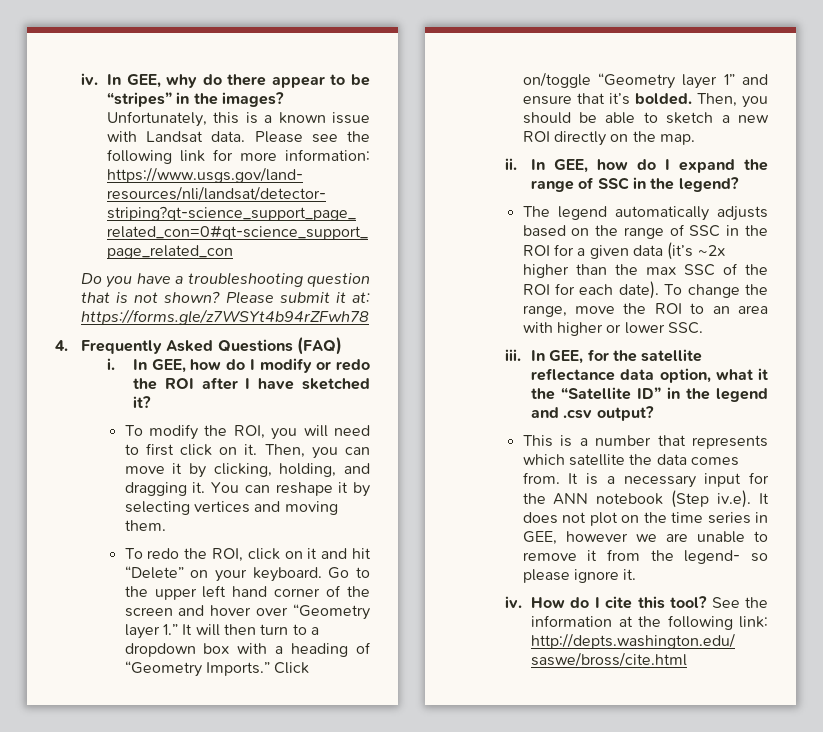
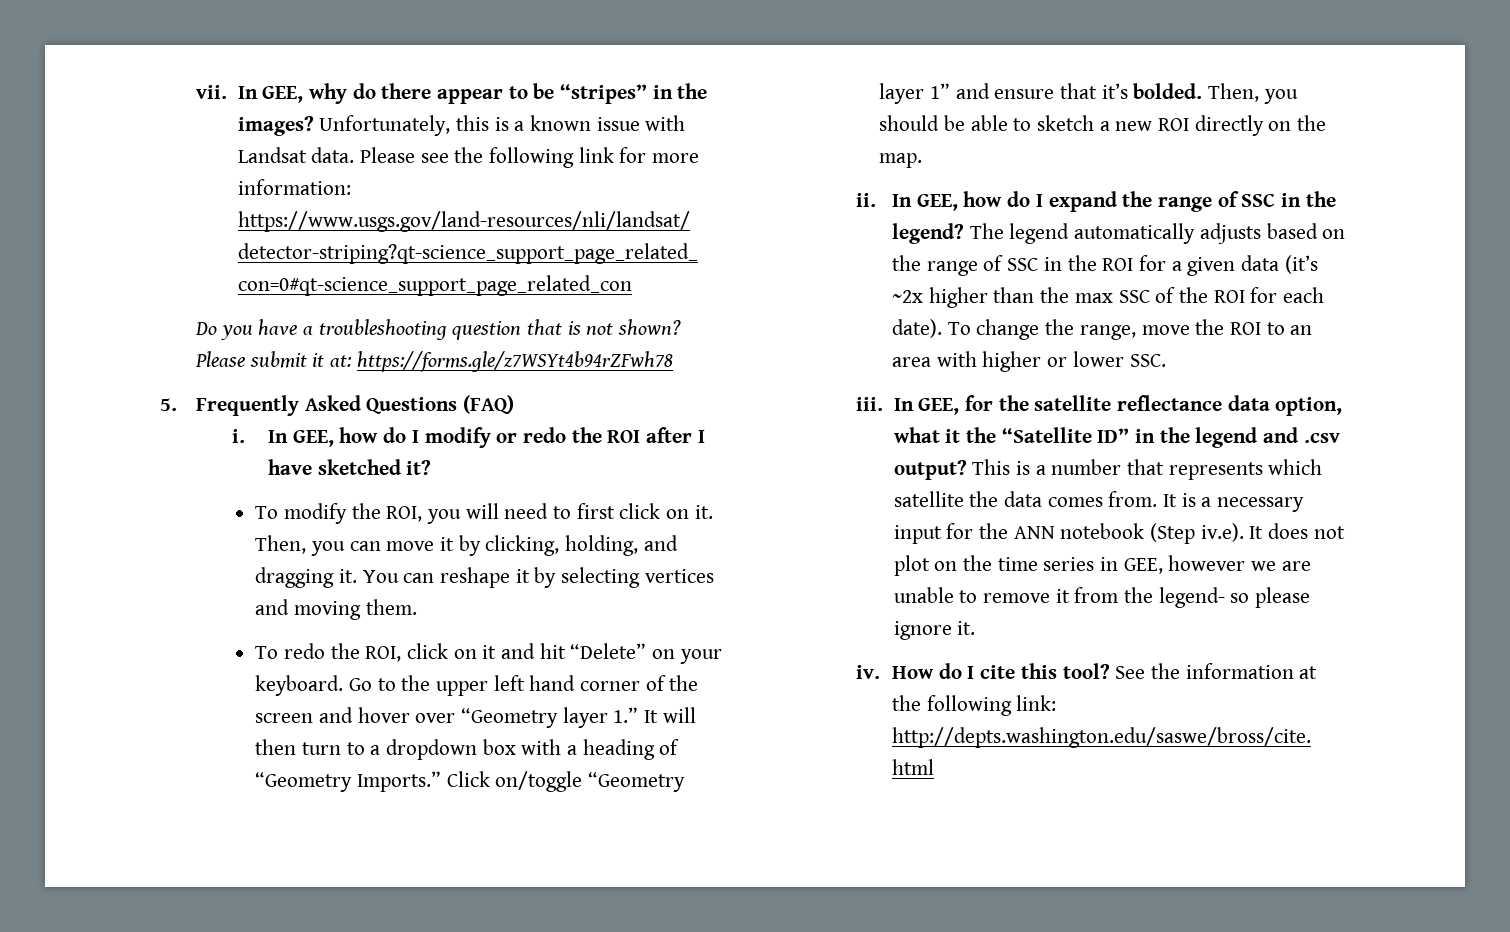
[80,73,98,85] iv. -> [196,85,228,99] vii.
[55,340,68,351] 4. -> [160,398,177,411] 5.
(739, 184) // -> (965, 233) none
(654, 413) // -> (967, 470) none

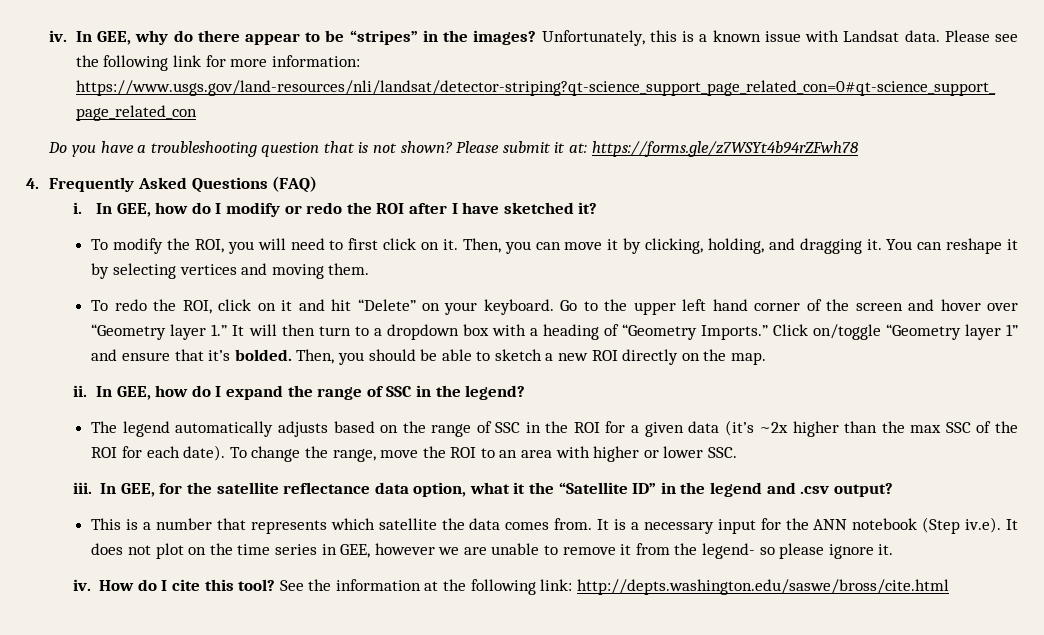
[196,85,228,99] vii. -> [49,30,68,42] iv.
[160,398,177,411] 5. -> [26,178,39,189] 4.
(965, 233) none -> (526, 392) //
(967, 470) none -> (893, 490) //

